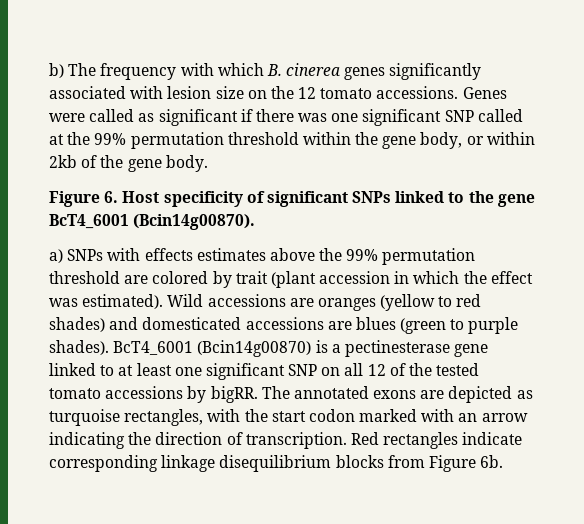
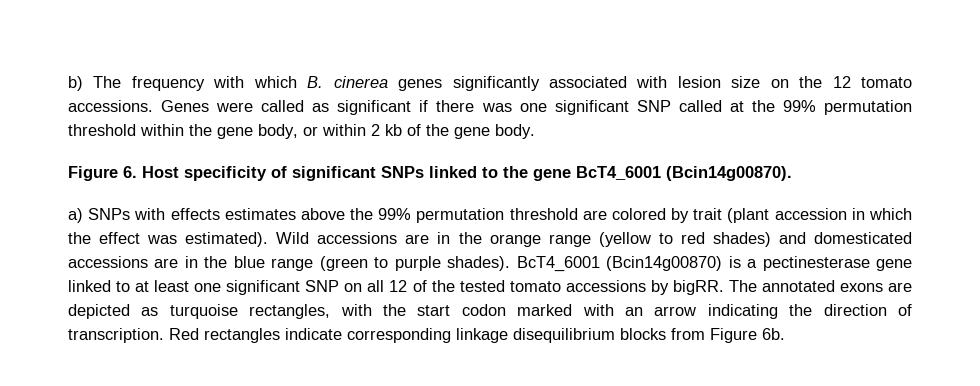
[49,155,77,168] 2kb -> [371,124,402,136] 2 kb
[317,298,376,311] oranges -> [437,232,591,247] in the orange range
[355,317,396,330] blues -> [184,256,314,271] in the blue range

